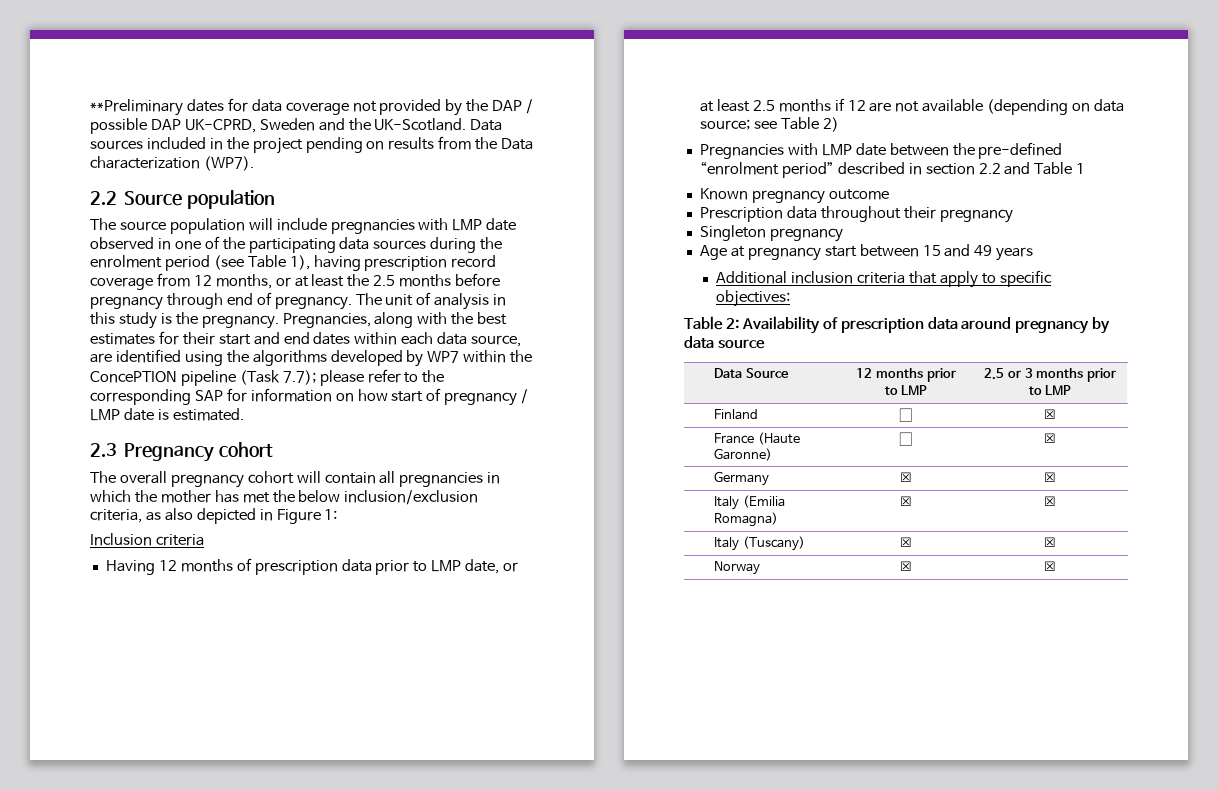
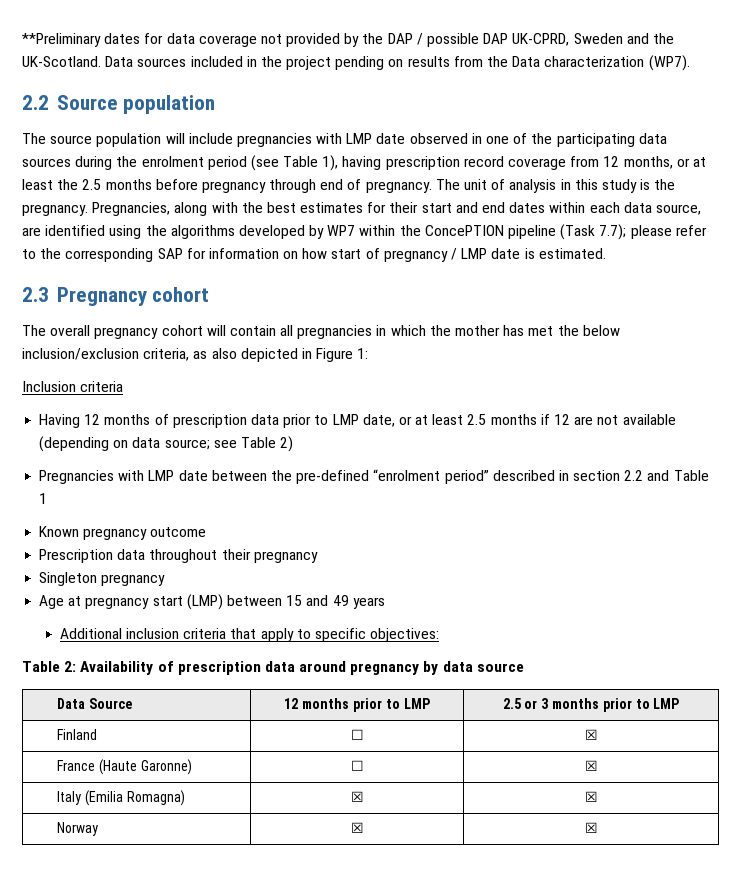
(857, 251) none -> [186,594,223,610] (LMP)
[714,471,770,486] [900,472,912,482] [1044,472,1056,482] // Germany | ☒ | ☒ -> (598, 765) none
[714,536,805,551] [900,537,912,547] [1044,537,1056,547] // Italy (Tuscany) | ☒ | ☒ -> (598, 796) none

